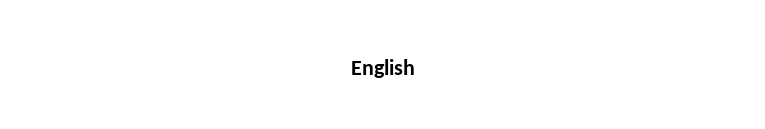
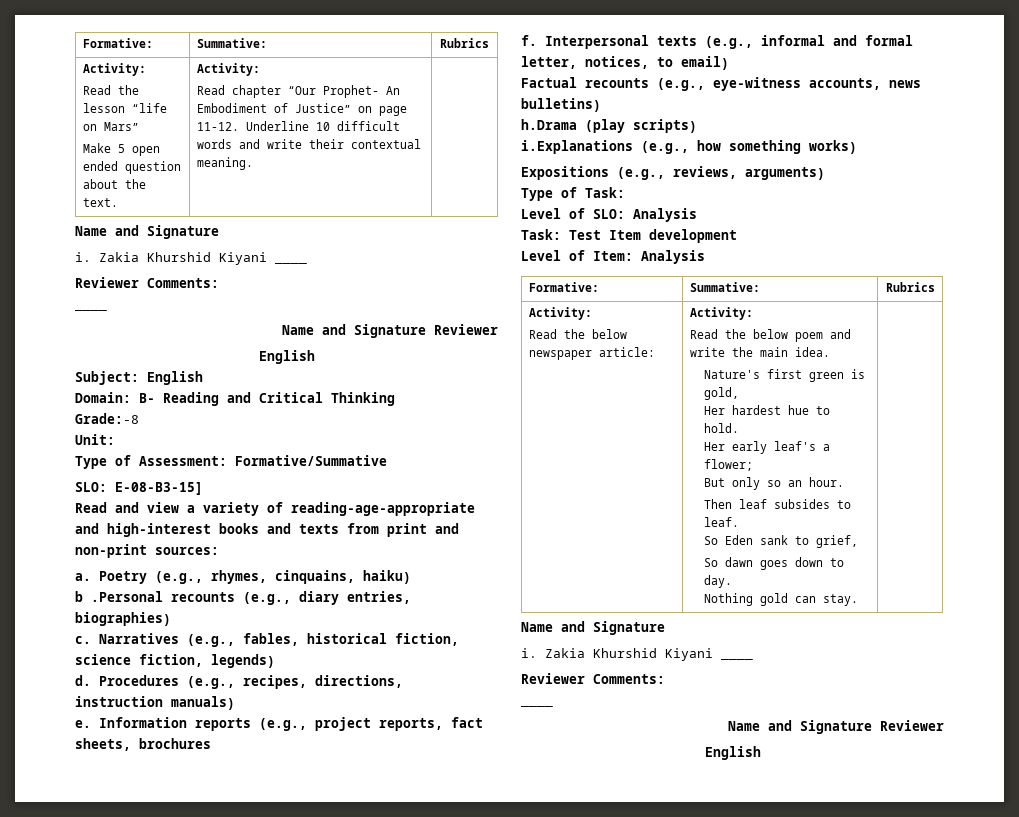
(350, 68) none -> [82,38,153,48] [196,38,267,48] [440,38,489,48] [82,63,146,76] [82,85,139,95] [82,103,167,113] [82,122,139,131] [82,143,160,156] [82,161,181,174] [82,179,146,189] [82,198,118,207] [196,63,260,76] [196,85,400,98] [196,103,407,116] [196,121,400,131] [196,139,421,149] [196,157,253,170] [75,225,219,239] [75,252,307,265] [75,277,219,288] [75,309,107,311] [282,324,498,338] [258,350,315,364] [75,371,203,385] [75,392,395,406] [75,413,139,424] [75,434,115,445] [75,455,387,469] [75,482,203,495] [75,502,475,516] [75,523,459,537] [75,544,219,558] [75,570,411,584] [75,591,411,605] [75,612,171,626] [75,633,459,647] [75,654,275,668] [75,675,403,689] [75,696,235,710] [75,717,483,731] [75,738,211,751] [521,35,913,49] [521,56,729,70] [521,77,921,91] [521,98,601,112] [521,119,697,133] [521,140,857,154] [521,166,825,180] [521,187,625,201] [521,208,697,222] [521,229,737,243] [521,250,705,264] [528,282,599,292] [689,282,760,292] [885,282,935,292] [528,307,592,320] [528,329,627,339] [528,347,655,360] [689,307,753,320] [689,329,851,342] [689,347,830,357] [704,369,866,382] [704,387,740,400] [704,405,831,415] [704,423,740,433] [704,441,831,454] [704,459,754,471] [704,477,845,490] [704,499,852,509] [704,517,740,527] [704,535,859,548] [704,557,845,570] [704,575,733,588] [704,593,859,606] [521,621,665,635] [521,648,753,661] [521,673,665,684] [521,705,553,707] [728,720,944,734] Formative: | Summative: | Rubrics // Activity: // Read the lesson “life on Mars” // Make 5 open ended question about the text. | Activity: // Read chapter “Our Prophet- An Embodiment of Justice” on page 11-12. Underline 10 difficult words and write their contextual meaning. | // Name and Signature // i. Zakia Khurshid Kiyani ____ // Reviewer Comments: // ____ // Name and Signature Reviewer // English // Subject: English // Domain: B- Reading and Critical Thinking // Grade:-8 // Unit: // Type of Assessment: Formative/Summative // SLO: E-08-B3-15] // Read and view a variety of reading-age-appropriate and high-interest books and texts from print and non-print sources: // a. Poetry (e.g., rhymes, cinquains, haiku) // b .Personal recounts (e.g., diary entries, biographies) // c. Narratives (e.g., fables, historical fiction, science fiction, legends) // d. Procedures (e.g., recipes, directions, instruction manuals) // e. Information reports (e.g., project reports, fact sheets, brochures // f. Interpersonal texts (e.g., informal and formal letter, notices, to email) // Factual recounts (e.g., eye-witness accounts, news bulletins) // h.Drama (play scripts) // i.Explanations (e.g., how something works) // Expositions (e.g., reviews, arguments) // Type of Task: // Level of SLO: Analysis // Task: Test Item development // Level of Item: Analysis // Formative: | Summative: | Rubrics // Activity: // Read the below newspaper article: | Activity: // Read the below poem and write the main idea. // Nature's first green is gold, // Her hardest hue to hold. // Her early leaf's a flower; // But only so an hour. // Then leaf subsides to leaf. // So Eden sank to grief, // So dawn goes down to day. // Nothing gold can stay. | // Name and Signature // i. Zakia Khurshid Kiyani ____ // Reviewer Comments: // ____ // Name and Signature Reviewer //

